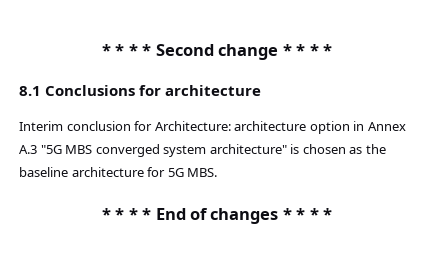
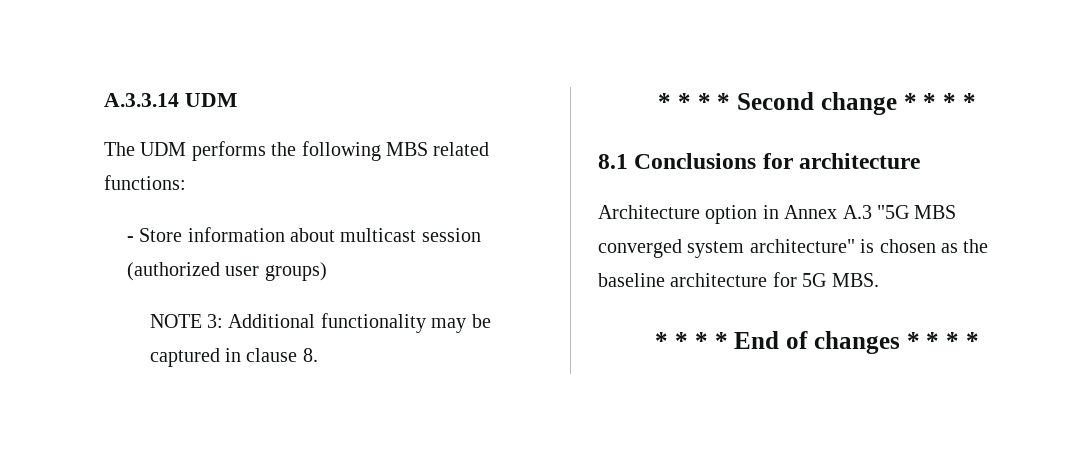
(101, 50) none -> [104,93,237,107] [104,141,490,161] [104,175,186,190] [126,227,481,242] [126,262,327,281] [149,313,491,333] [149,348,318,367] A.3.3.14 UDM // The UDM performs the following MBS related functions: // - Store information about multicast session (authorized user groups) // NOTE 3: Additional functionality may be captured in clause 8. //
[19,121,307,131] Interim conclusion for Architecture: architecture -> [598,205,700,219] Architecture

